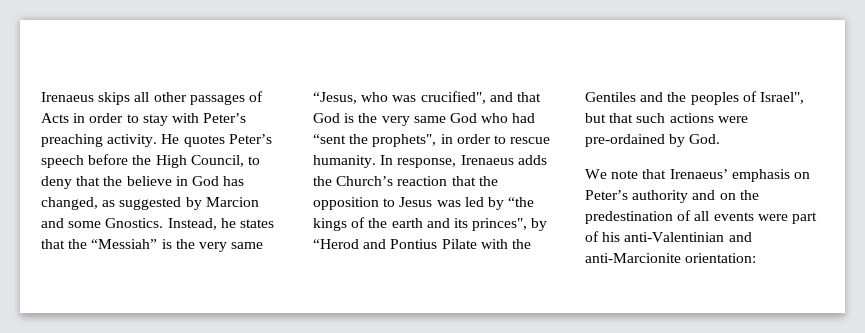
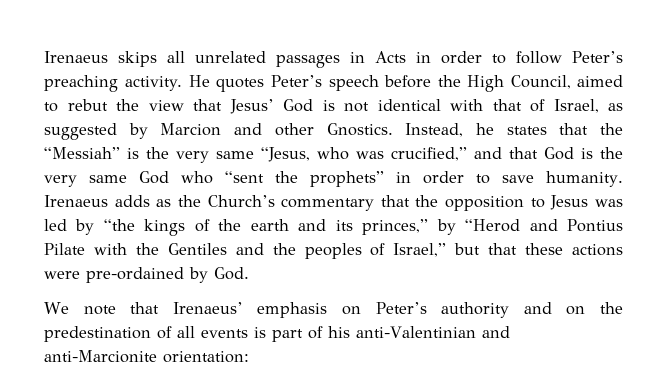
[153,91,263,105] other passages of -> [195,51,365,68] unrelated passages in
[142,113,199,126] stay with -> [516,51,562,64] follow
[247,156,260,165] [41,176,245,189] [41,197,98,210] to deny that the believe in God has changed, -> [576,75,623,87] [44,99,599,114] aimed to rebut the view that Jesus’ God is not identical with that of Israel,
[68,221,102,228] some -> [274,123,314,136] other
[420,91,486,104] crucified", -> [391,147,467,161] crucified,”
[512,113,536,123] had -> (214, 177) none
[372,134,551,147] [313,155,457,168] prophets", in order to rescue humanity. In response, -> [310,171,624,187] prophets” in order to save humanity.
(547, 160) none -> [156,199,172,207] as
[397,176,448,186] reaction -> [281,198,375,211] commentary
[472,218,528,231] princes", -> [362,219,429,235] princes,”
[759,92,804,104] Israel", -> [393,243,447,257] Israel,”
[636,113,666,123] such -> [525,243,564,255] these
[757,214,788,221] were -> [254,327,266,338] is

